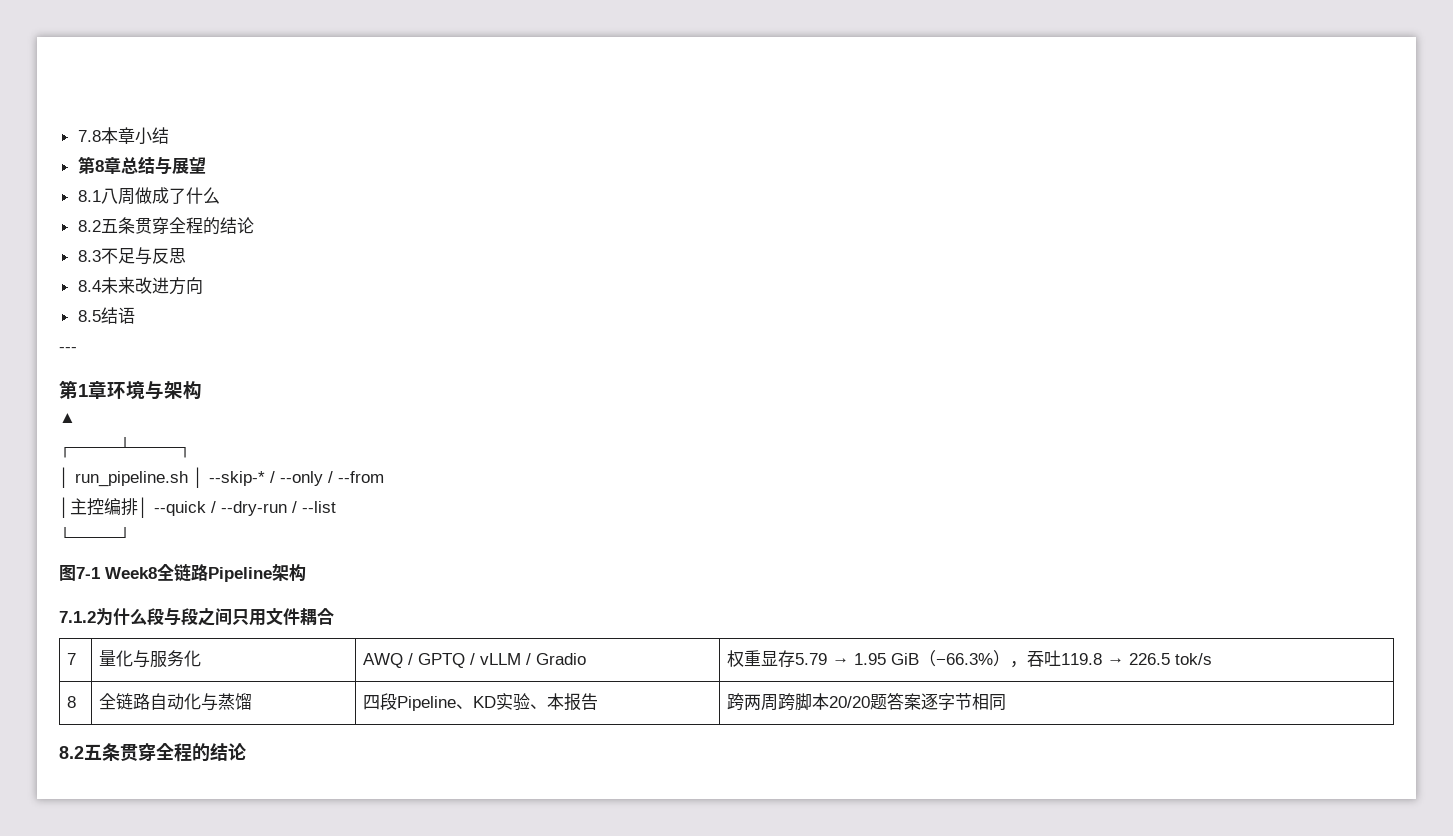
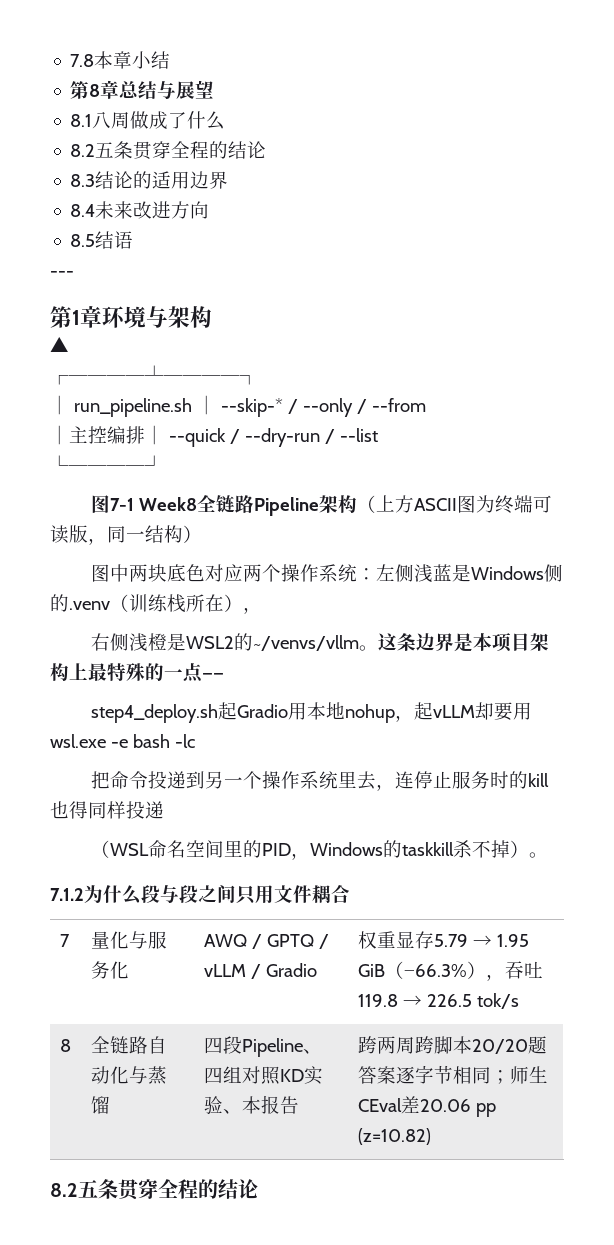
[100,247,186,265] 不足与反思 -> [95,171,229,189] 结论的适用边界
(306, 572) none -> [357,495,553,514] [50,525,202,545] [91,564,564,583] [50,594,262,614] [91,633,550,652] [50,663,224,683] [91,702,533,723] [50,734,195,748] [91,771,550,791] [50,801,164,819] [91,840,549,860] （上方ASCII图为终端可读版，同一结构） // 图中两块底色对应两个操作系统：左侧浅蓝是Windows侧的.venv（训练栈所在）， // 右侧浅橙是WSL2的~/venvs/vllm。这条边界是本项目架构上最特殊的一点—— // step4_deploy.sh起Gradio用本地nohup，起vLLM却要用wsl.exe -e bash -lc // 把命令投递到另一个操作系统里去，连停止服务时的kill也得同样投递 // （WSL命名空间里的PID，Windows的taskkill杀不掉）。
(474, 706) none -> [203,1066,280,1085] 四组对照
(1007, 702) none -> [490,1066,548,1084] [357,1096,496,1117] [357,1128,431,1145] ；师生CEval差20.06 pp (z=10.82)

